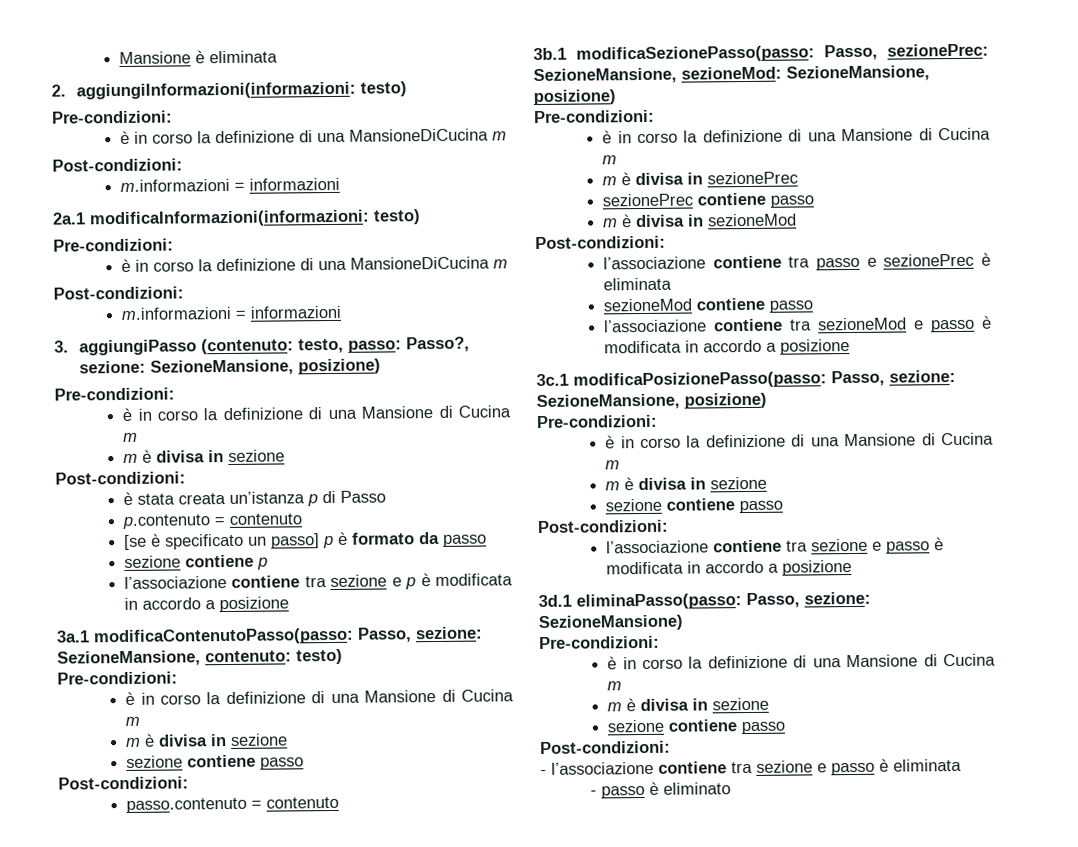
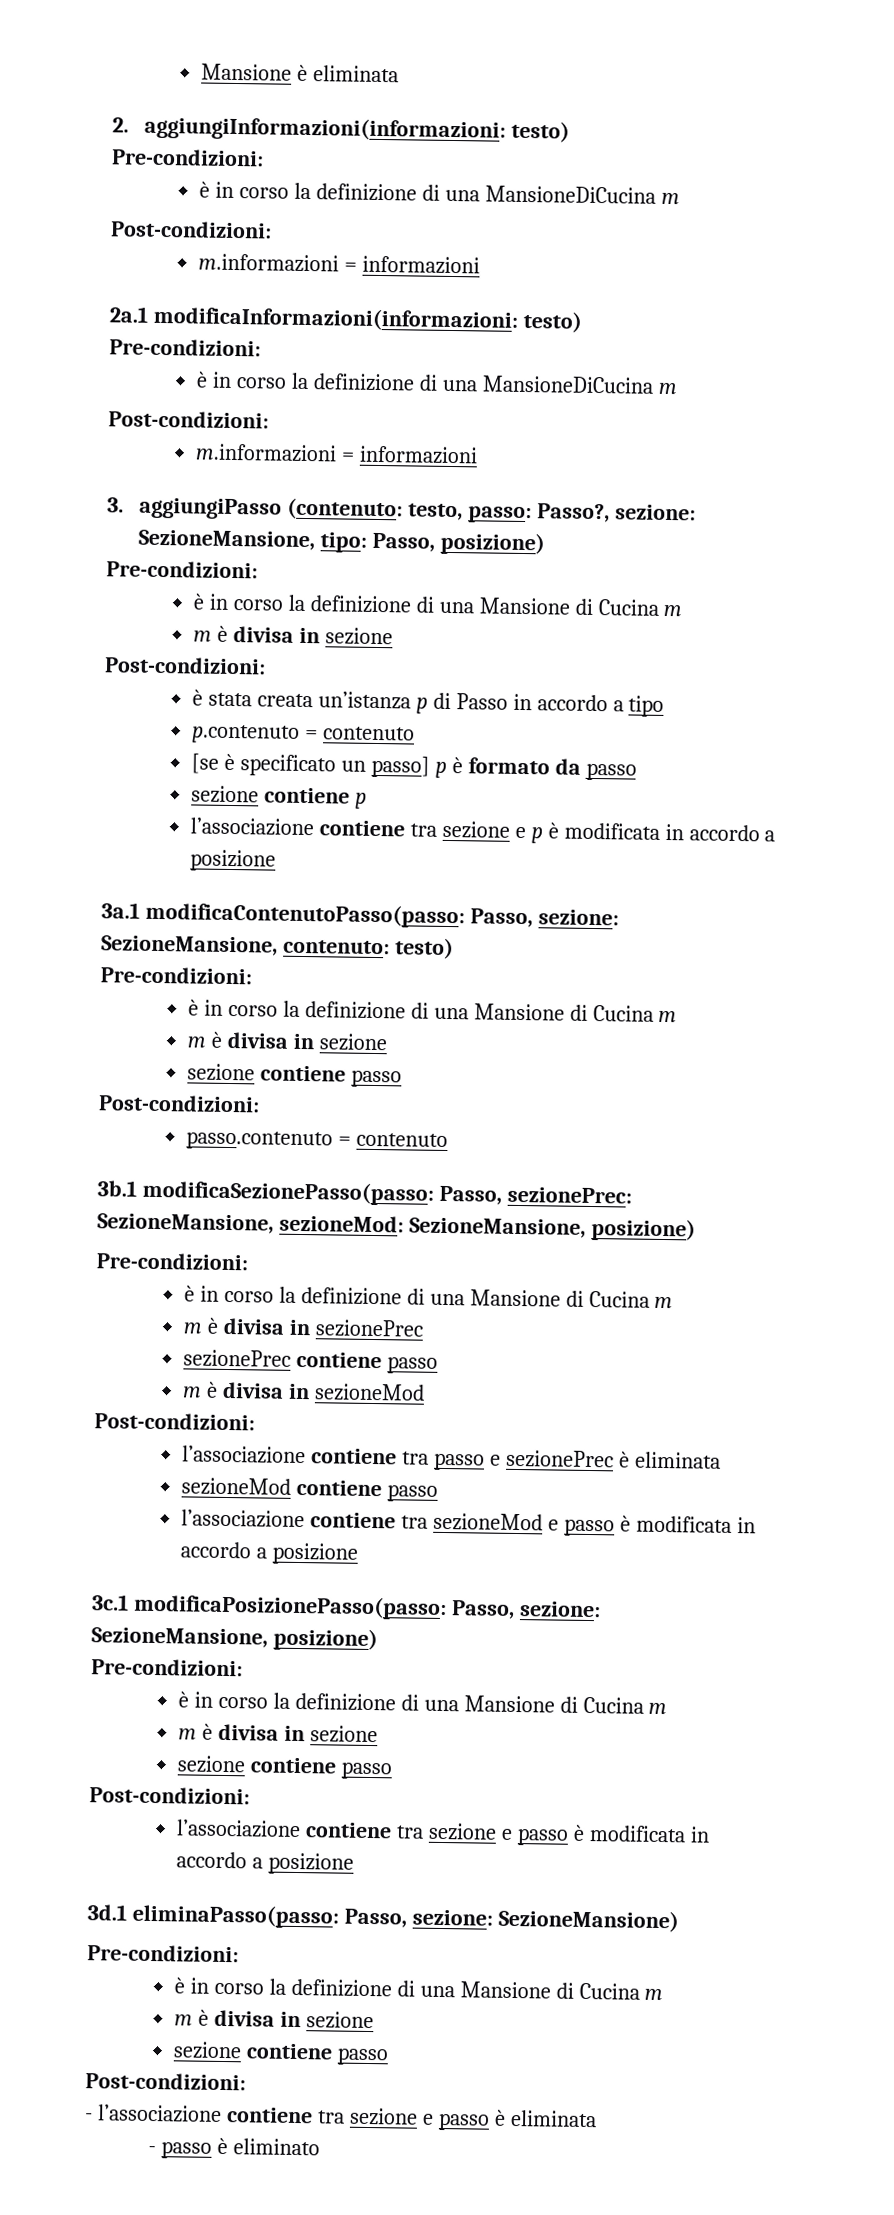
(294, 367) none -> [319,532,435,553] tipo: Passo,
(387, 496) none -> [512,693,665,717] in accordo a tipo

